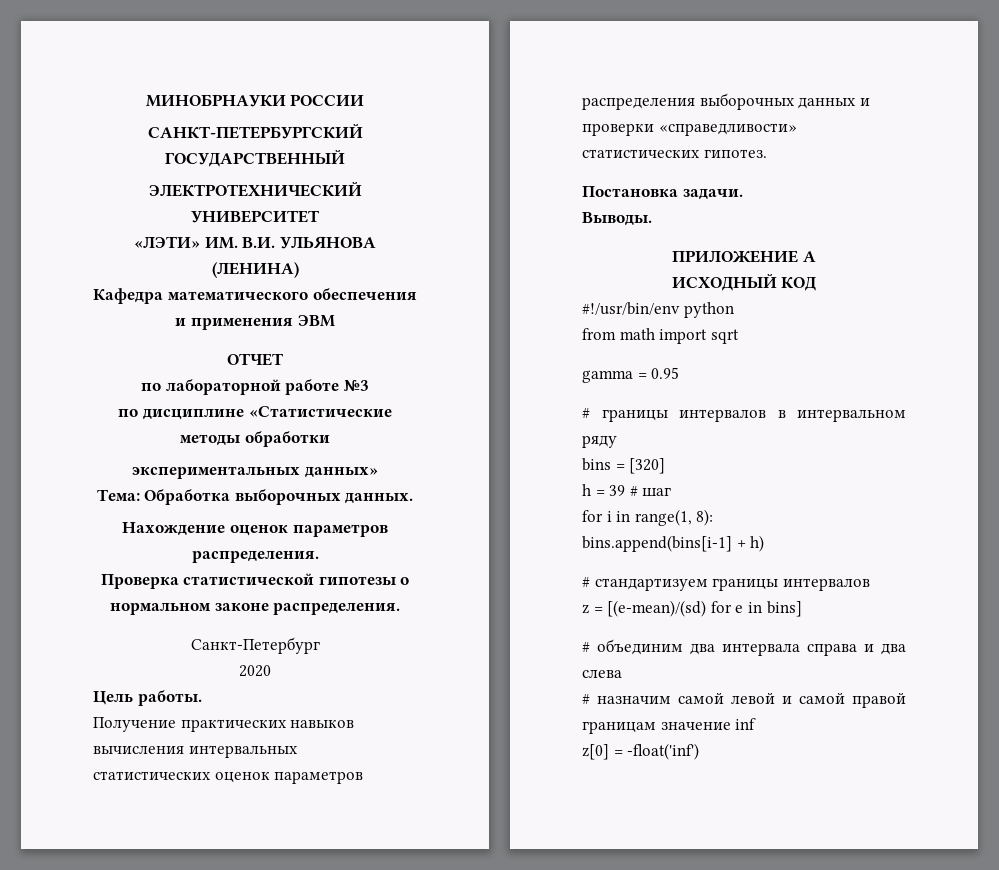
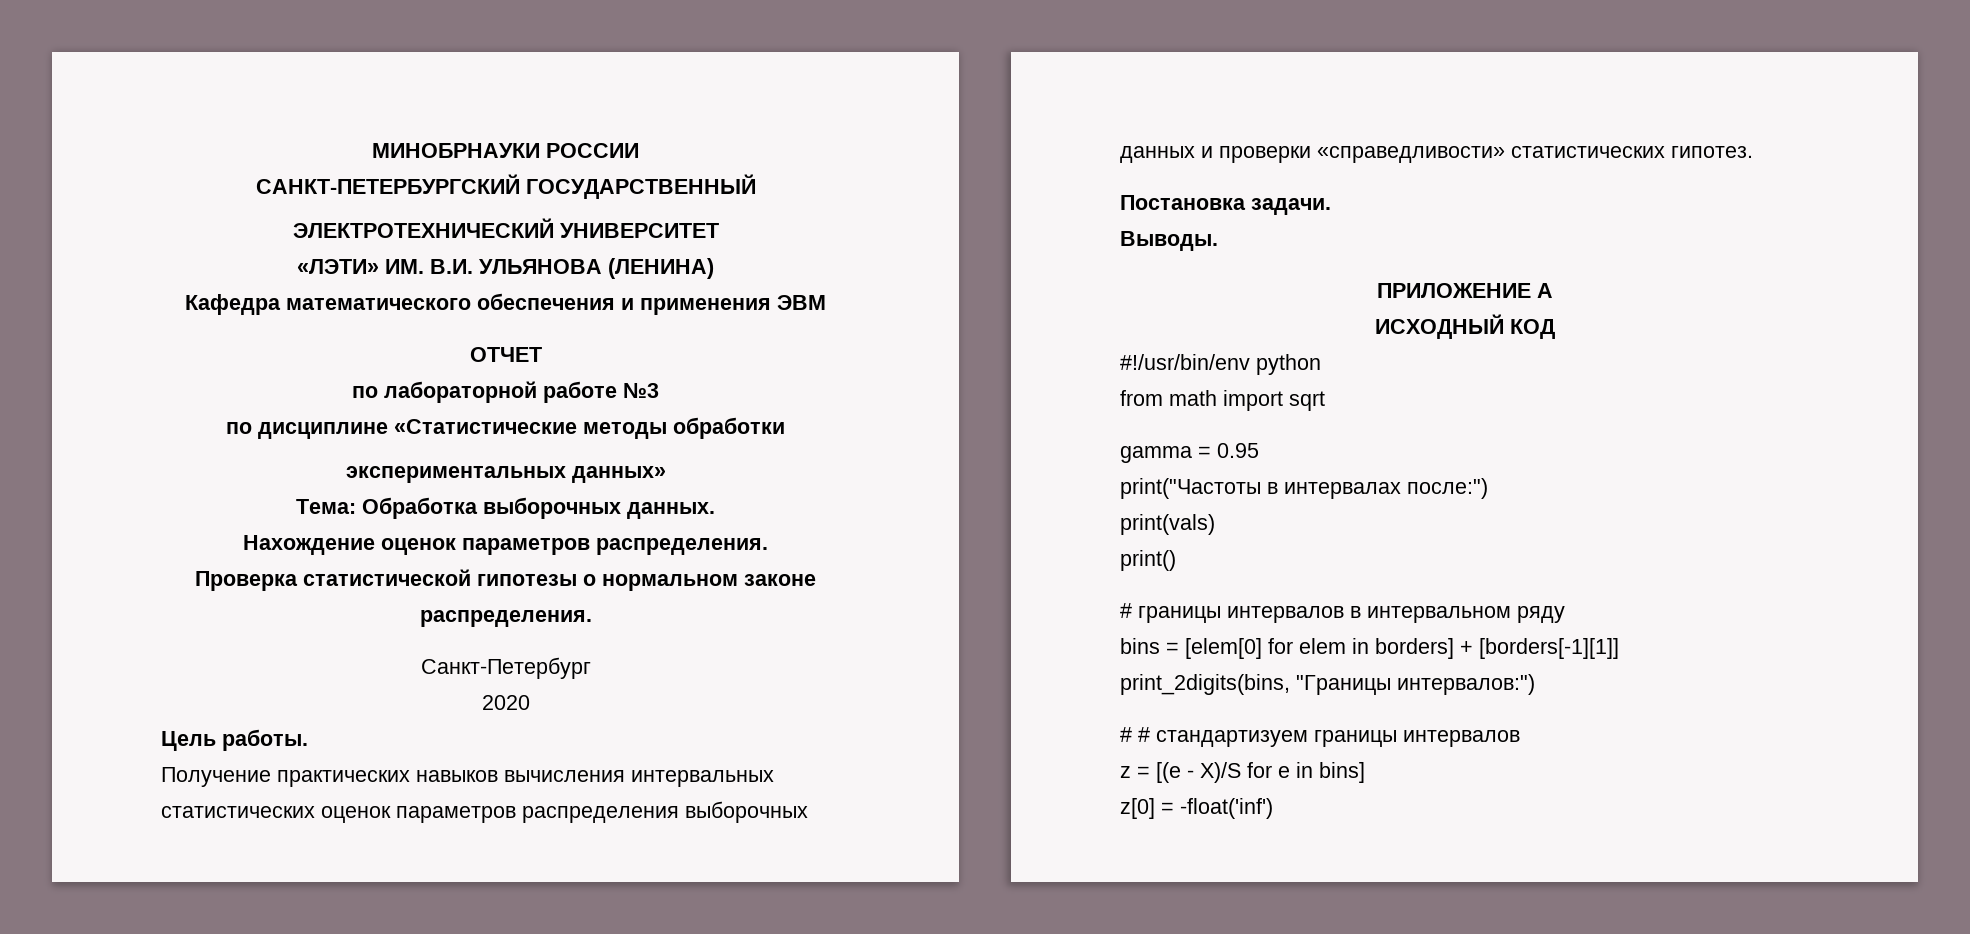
(680, 373) none -> [1120,478,1488,499] [1120,514,1215,535] [1120,550,1176,571] // print("Частоты в интервалах после:") // print(vals) // print()
[629,458,666,474] [582,484,672,497] [582,509,714,526] [582,535,765,552] [320] // h = 39 # шаг // for i in range(1, 8): // bins.append(bins[i-1] + h) // -> [1185,638,1619,659] [1120,674,1535,695] [1120,727,1132,742] [elem[0] for elem in borders] + [borders[-1][1]] // print_2digits(bins, "Границы интервалов:") // #
[607,600,707,617] [(e-mean)/(sd) -> [1156,762,1241,783] [(e - X)/S
[582,639,906,656] [582,669,622,678] [582,692,906,708] [582,718,757,734] // # объединим два интервала справа и два слева // # назначим самой левой и самой правой границам значение inf -> (1365, 772) none

